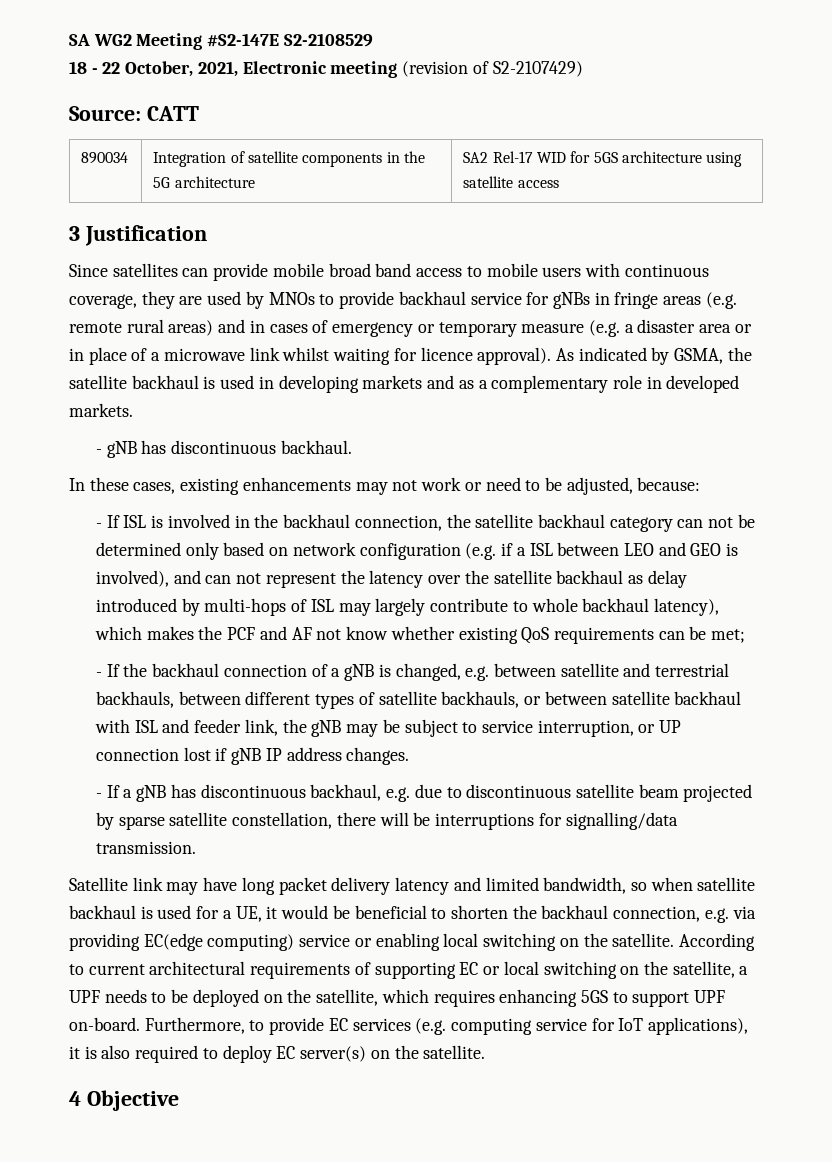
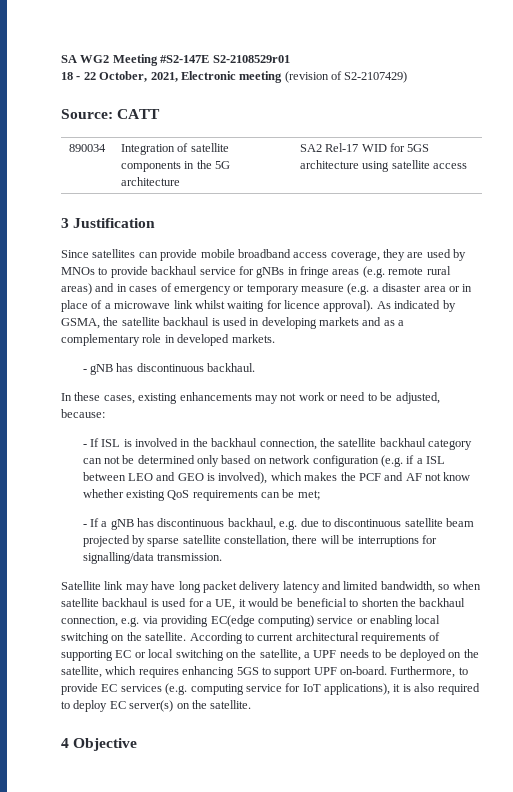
[283,33,373,47] S2-2108529 -> [212,55,290,63] S2-2108529r01
[328,263,709,277] broad band access to mobile users with continuous -> [237,249,328,258] broadband access
[173,570,687,588] [96,598,720,616] and can not represent the latency over the satellite backhaul as delay introduced by multi-hops of ISL may largely contribute to whole backhaul latency), -> (268, 478) none
[96,663,730,681] [96,691,742,709] [95,719,682,737] [96,747,410,765] // - If the backhaul connection of a gNB is changed, e.g. between satellite and terrestrial backhauls, between different types of satellite backhauls, or between satellite backhaul with ISL and feeder link, the gNB may be subject to service interruption, or UP connection lost if gNB IP address changes. -> (320, 495) none

